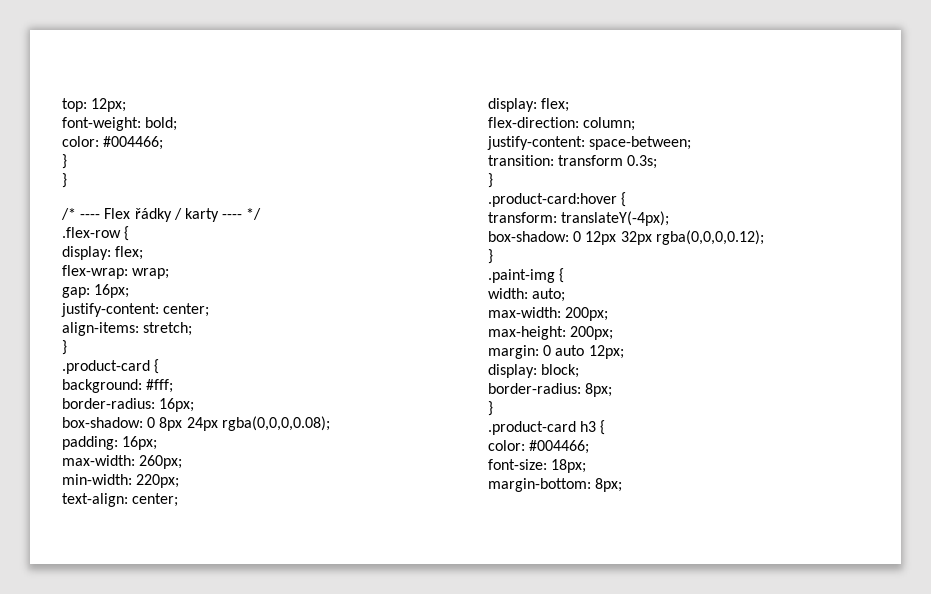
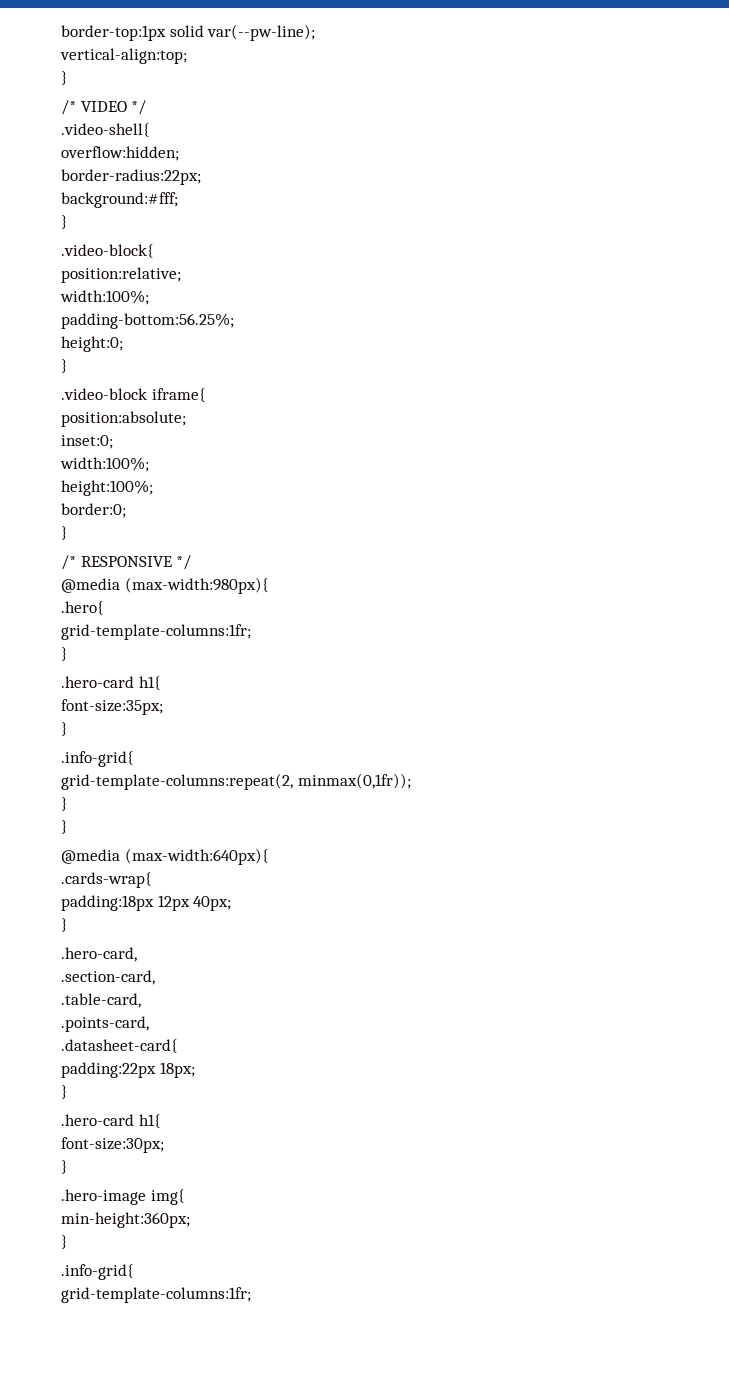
[62,98,127,112] [62,117,178,131] [62,136,164,150] [62,154,67,169] [62,173,67,188] [61,208,262,222] [62,226,130,241] [62,246,144,260] [62,265,170,279] [62,284,130,298] [61,303,210,317] [62,322,193,336] [62,340,67,355] [62,359,160,374] [62,379,174,393] [62,398,195,412] [62,416,330,431] [62,436,158,450] [62,455,183,469] [62,474,180,488] [62,493,179,507] [488,98,570,112] [488,117,636,131] [487,136,692,150] [488,155,658,169] [488,173,493,188] [488,192,627,207] [488,211,670,226] [488,230,764,245] [488,249,493,264] [488,268,565,283] [488,288,566,302] [488,307,609,321] [488,326,614,340] [488,345,624,359] [488,364,580,378] [488,383,613,397] [488,401,493,416] [488,420,606,435] [488,440,590,454] [488,459,587,473] [488,478,623,492] top: 12px; // font-weight: bold; // color: #004466; // } // } // /* ---- Flex řádky / karty ---- */ // .flex-row { // display: flex; // flex-wrap: wrap; // gap: 16px; // justify-content: center; // align-items: stretch; // } // .product-card { // background: #fff; // border-radius: 16px; // box-shadow: 0 8px 24px rgba(0,0,0,0.08); // padding: 16px; // max-width: 260px; // min-width: 220px; // text-align: center; // display: flex; // flex-direction: column; // justify-content: space-between; // transition: transform 0.3s; // } // .product-card:hover { // transform: translateY(-4px); // box-shadow: 0 12px 32px rgba(0,0,0,0.12); // } // .paint-img { // width: auto; // max-width: 200px; // max-height: 200px; // margin: 0 auto 12px; // display: block; // border-radius: 8px; // } // .product-card h3 { // color: #004466; // font-size: 18px; // margin-bottom: 8px; -> [61,24,316,41] [60,48,187,64] [61,71,68,85] [61,100,147,115] [61,123,150,137] [61,146,179,161] [61,169,201,185] [61,192,178,208] [61,215,68,229] [61,244,154,258] [61,267,181,283] [60,290,149,305] [61,313,234,329] [61,336,123,352] [61,359,68,373] [61,388,206,402] [61,411,186,427] [61,435,113,449] [60,457,149,472] [61,480,153,496] [61,503,126,518] [61,526,68,540] [61,555,192,570] [61,577,269,594] [61,601,104,615] [61,624,251,640] [61,647,68,661] [61,676,161,690] [61,699,163,715] [61,722,68,736] [61,751,134,767] [61,773,411,790] [61,797,68,811] [61,820,68,834] [61,848,269,865] [61,872,152,888] [61,895,232,911] [61,918,68,932] [61,947,137,962] [61,970,155,985] [61,993,141,1008] [61,1016,149,1032] [61,1039,178,1053] [61,1062,195,1078] [61,1085,68,1099] [61,1114,161,1128] [61,1137,164,1153] [61,1160,68,1174] [61,1189,185,1205] [61,1212,190,1228] [61,1235,68,1249] [61,1264,134,1280] [61,1287,251,1303] border-top:1px solid var(--pw-line); // vertical-align:top; // } // /* VIDEO */ // .video-shell{ // overflow:hidden; // border-radius:22px; // background:#fff; // } // .video-block{ // position:relative; // width:100%; // padding-bottom:56.25%; // height:0; // } // .video-block iframe{ // position:absolute; // inset:0; // width:100%; // height:100%; // border:0; // } // /* RESPONSIVE */ // @media (max-width:980px){ // .hero{ // grid-template-columns:1fr; // } // .hero-card h1{ // font-size:35px; // } // .info-grid{ // grid-template-columns:repeat(2, minmax(0,1fr)); // } // } // @media (max-width:640px){ // .cards-wrap{ // padding:18px 12px 40px; // } // .hero-card, // .section-card, // .table-card, // .points-card, // .datasheet-card{ // padding:22px 18px; // } // .hero-card h1{ // font-size:30px; // } // .hero-image img{ // min-height:360px; // } // .info-grid{ // grid-template-columns:1fr;

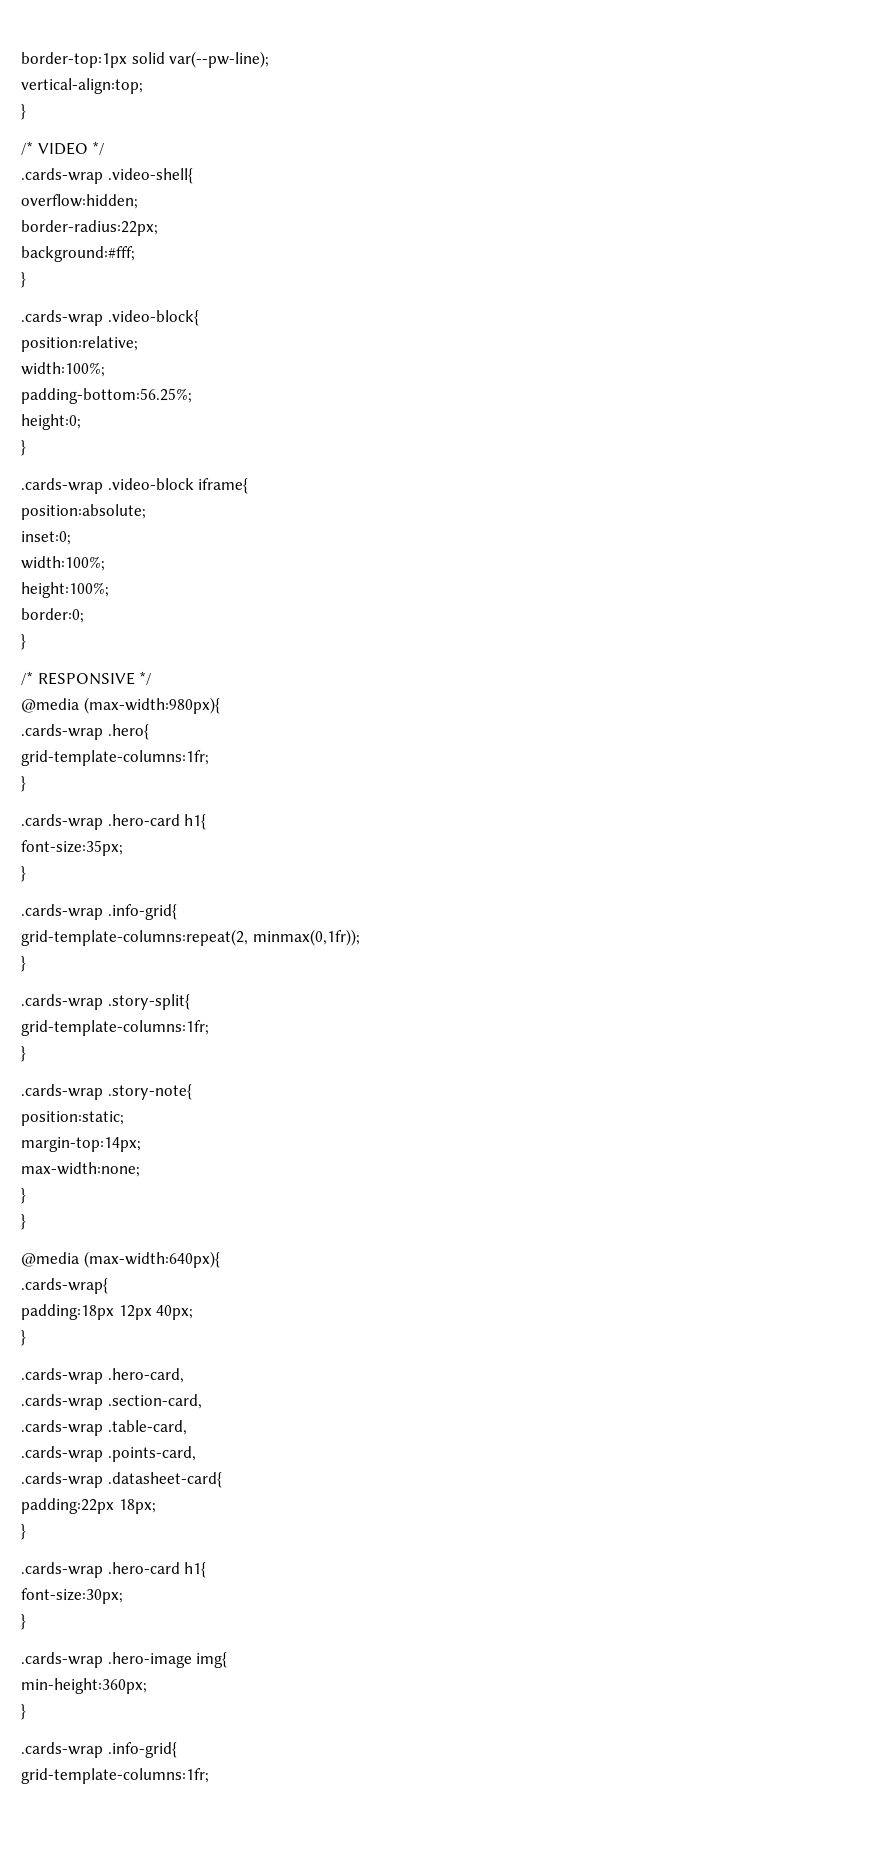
(147, 107) none -> [21,168,103,184] .cards-wrap
(68, 222) none -> [21,310,103,326] .cards-wrap
(68, 366) none -> [21,478,103,494] .cards-wrap
(269, 585) none -> [21,724,103,740] .cards-wrap
(68, 654) none -> [21,814,103,830] .cards-wrap
(68, 729) none -> [21,904,103,920] .cards-wrap
(68, 804) none -> [21,994,190,1010] [21,1020,209,1036] [21,1046,26,1062] [21,1084,192,1100] [21,1111,124,1126] [21,1137,141,1152] [21,1162,140,1177] [21,1188,26,1204] // .cards-wrap .story-split{ // grid-template-columns:1fr; // } // .cards-wrap .story-note{ // position:static; // margin-top:14px; // max-width:none; // }
(68, 925) none -> [21,1368,103,1384] .cards-wrap
(137, 954) none -> [21,1394,103,1410] .cards-wrap
(155, 977) none -> [21,1420,103,1436] .cards-wrap
(141, 1000) none -> [21,1446,103,1462] .cards-wrap
(149, 1024) none -> [21,1472,103,1488] .cards-wrap
(68, 1092) none -> [21,1562,103,1578] .cards-wrap
(68, 1167) none -> [21,1652,103,1668] .cards-wrap
(68, 1242) none -> [21,1742,103,1758] .cards-wrap

